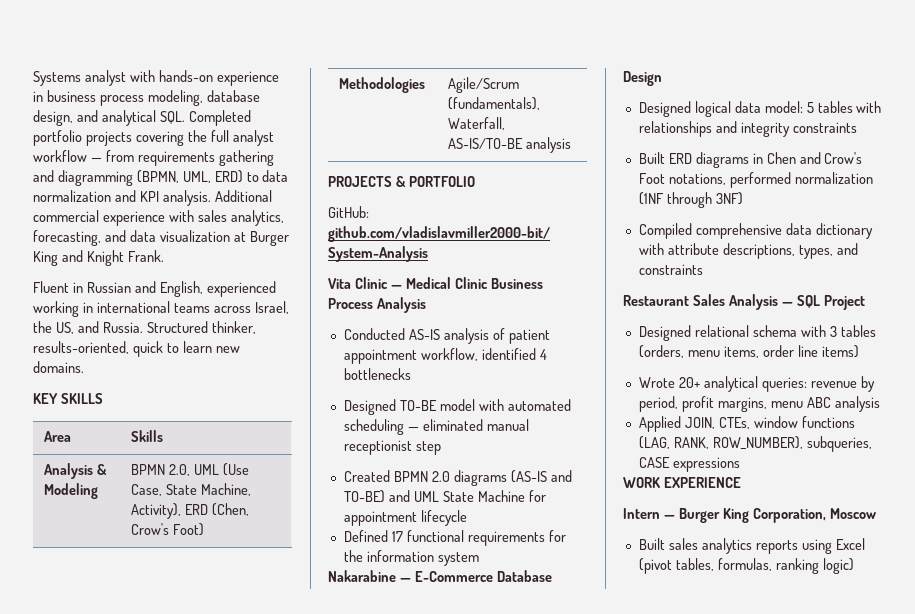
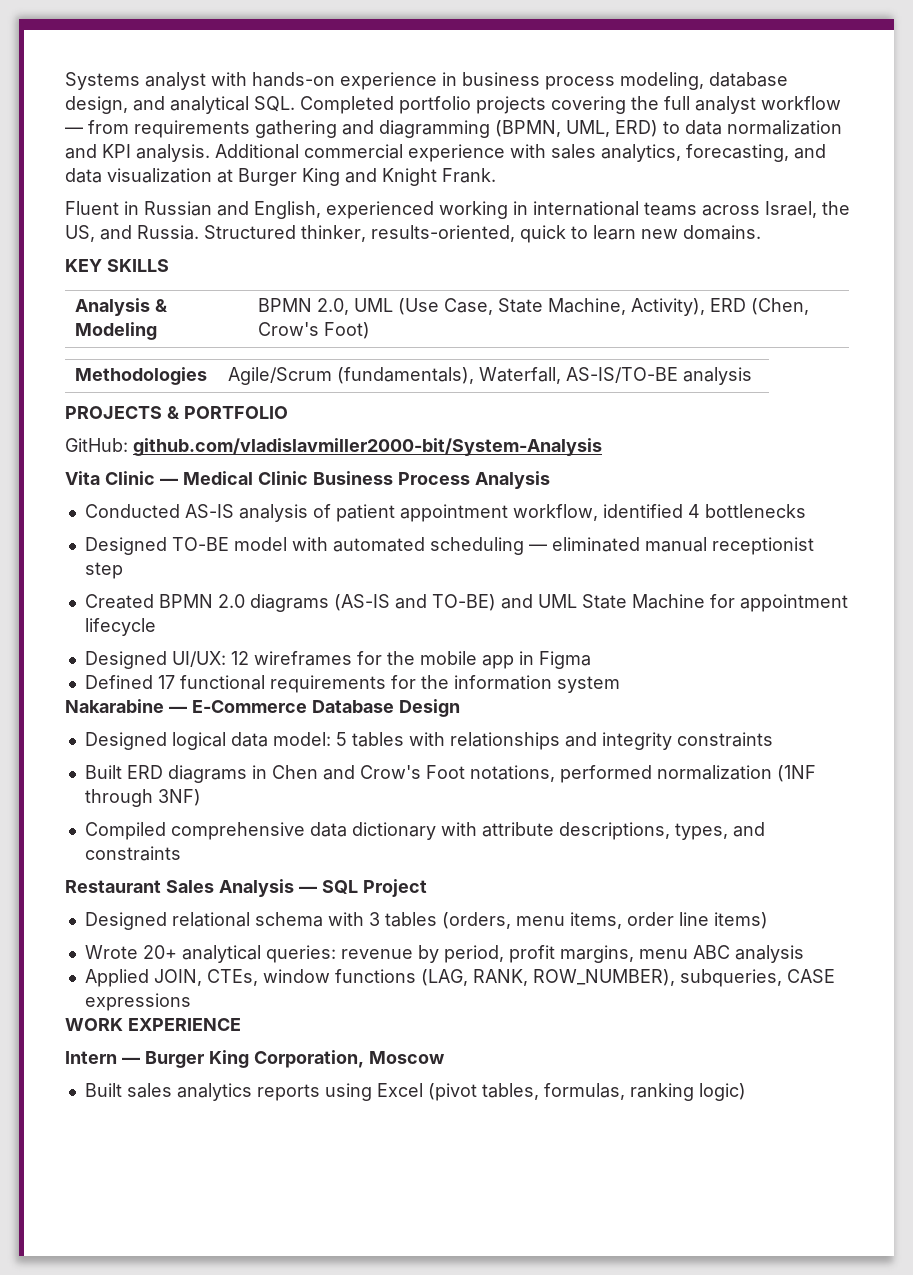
[44,431,72,442] [131,430,164,442] // Area | Skills -> (169, 265) none
(467, 518) none -> [84,651,591,669] // Designed UI/UX: 12 wireframes for the mobile app in Figma

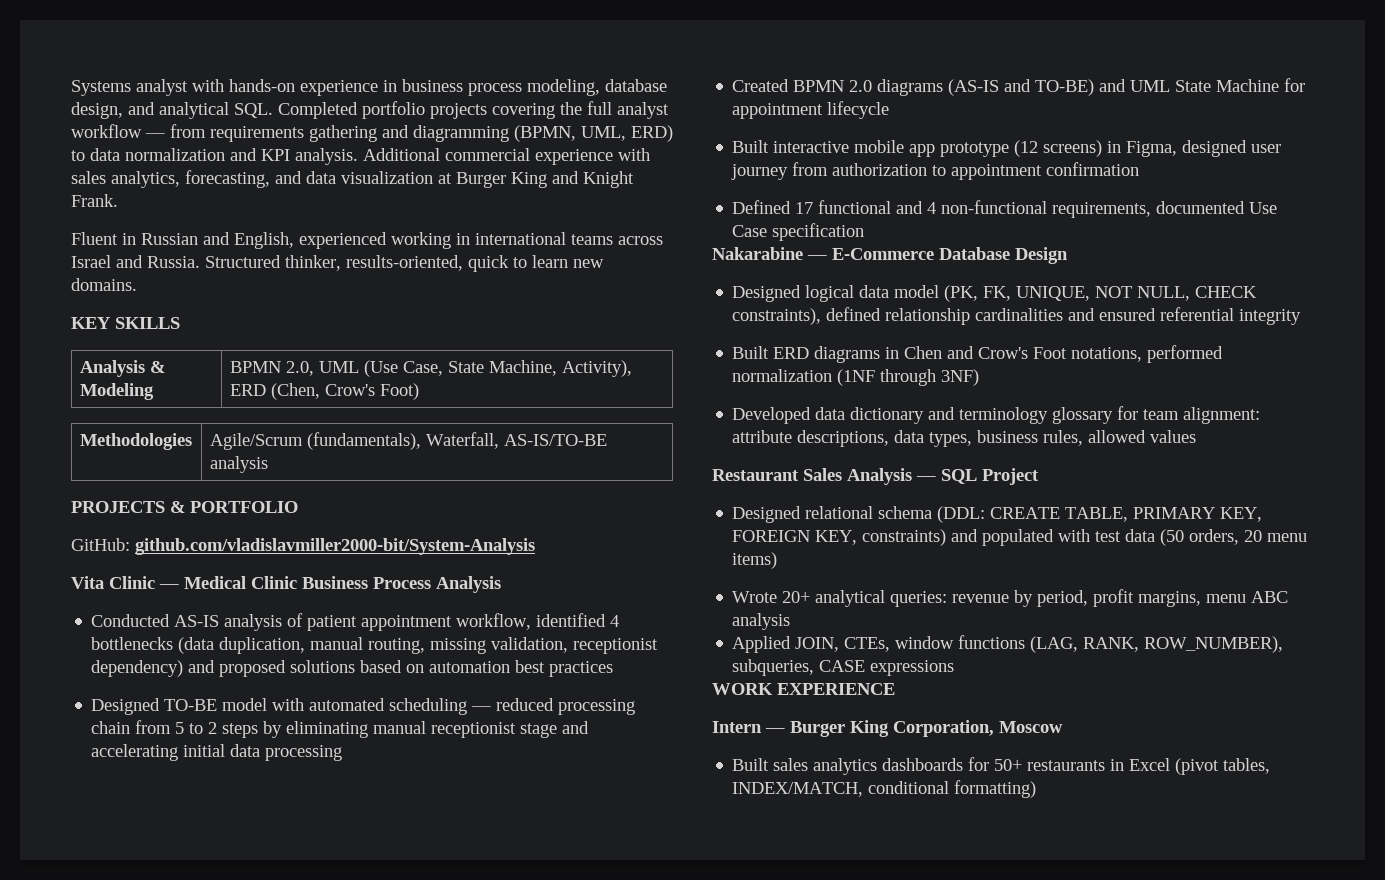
[765,201,850,218] [65,225,95,242] Israel, the US, -> [71,255,111,268] Israel
(806, 511) none -> [178,637,659,654] [91,660,614,677] (data duplication, manual routing, missing validation, receptionist dependency) and proposed solutions based on automation best practices
[551,537,814,555] [84,562,123,579] eliminated manual receptionist step -> [496,698,636,715] [91,720,590,738] [91,744,343,761] reduced processing chain from 5 to 2 steps by eliminating manual receptionist stage and accelerating initial data processing
[84,651,591,669] [84,675,620,693] Designed UI/UX: 12 wireframes for the mobile app in Figma // Defined 17 functional requirements for the information system -> [732,140,1282,157] [731,162,1140,180] [732,200,1278,218] [732,223,865,241] Built interactive mobile app prototype (12 screens) in Figma, designed user journey from authorization to appointment confirmation // Defined 17 functional and 4 non-functional requirements, documented Use Case specification
[272,732,597,750] model: 5 tables with relationships and -> [894,285,1258,302] [732,307,1235,325] model (PK, FK, UNIQUE, NOT NULL, CHECK constraints), defined relationship cardinalities and ensured referential
[676,732,773,747] constraints -> (1302, 317) none
[84,822,765,840] [84,846,181,861] Compiled comprehensive data dictionary with attribute descriptions, types, and constraints -> [732,406,1261,424] [732,430,1197,447] Developed data dictionary and terminology glossary for team alignment: attribute descriptions, data types, business rules, allowed values
[327,912,709,929] with 3 tables (orders, menu items, order line -> [937,506,1263,523] [732,529,1308,546] (DDL: CREATE TABLE, PRIMARY KEY, FOREIGN KEY, constraints) and populated with test data (50 orders, 20 menu
[256,1083,746,1101] reports using Excel (pivot tables, formulas, ranking logic) -> [882,757,1271,775] [732,780,1037,798] dashboards for 50+ restaurants in Excel (pivot tables, INDEX/MATCH, conditional formatting)

